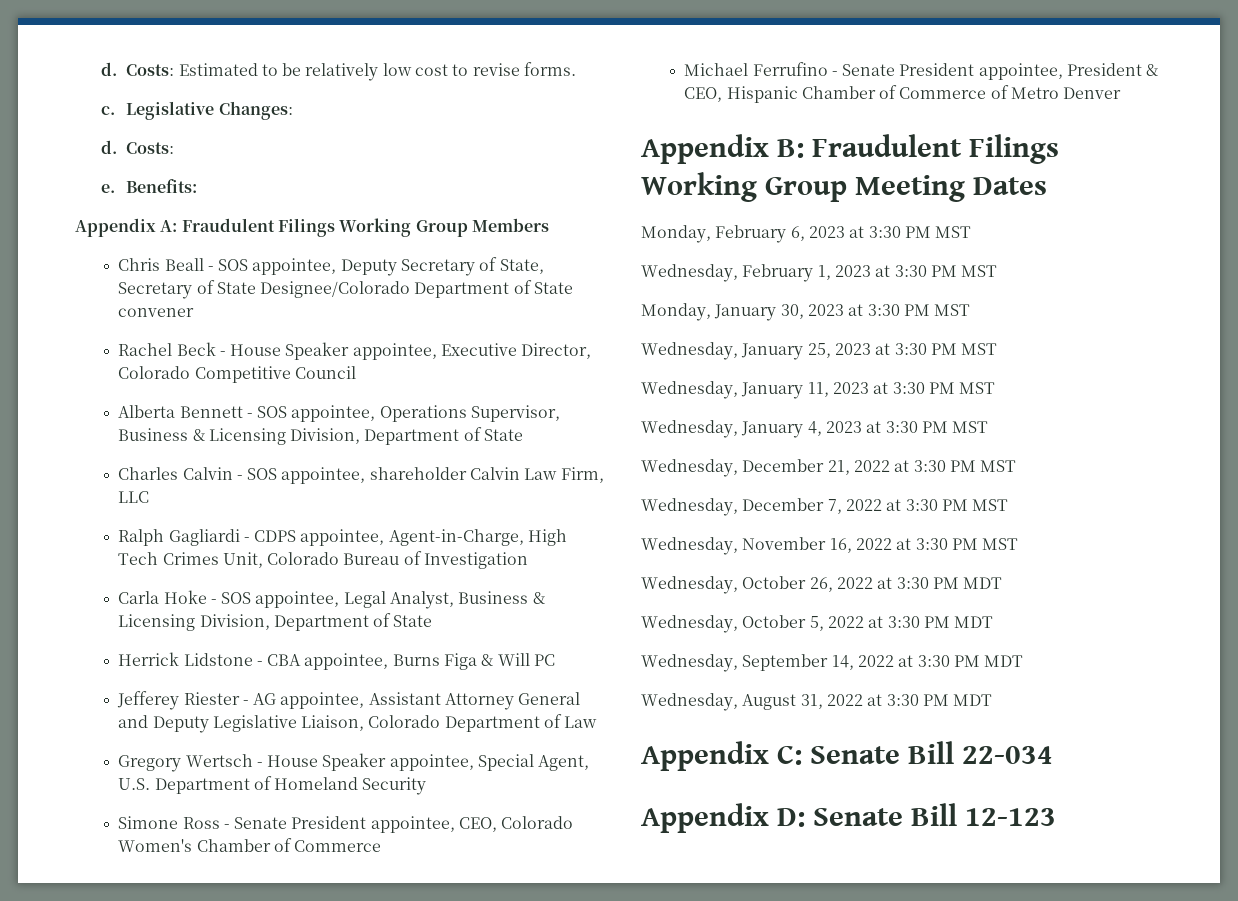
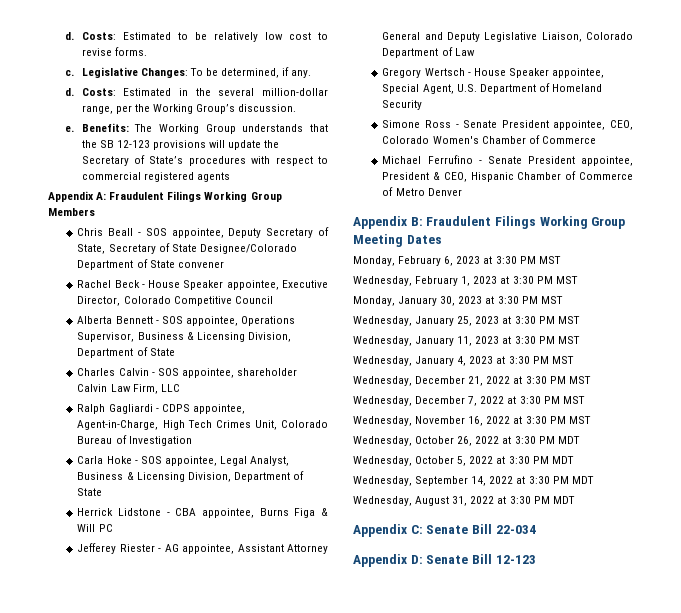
[100,140,175,154] [100,179,198,193] // d. Costs: // e. Benefits: -> [189,67,312,78] [64,88,328,96] [81,104,297,114] [64,123,328,134] [81,140,280,150] [81,155,328,166] [81,172,230,182] To be determined, if any. // d. Costs: Estimated in the several million-dollar range, per the Working Group’s discussion. // e. Benefits: The Working Group understands that the SB 12-123 provisions will update the Secretary of State’s procedures with respect to commercial registered agents

